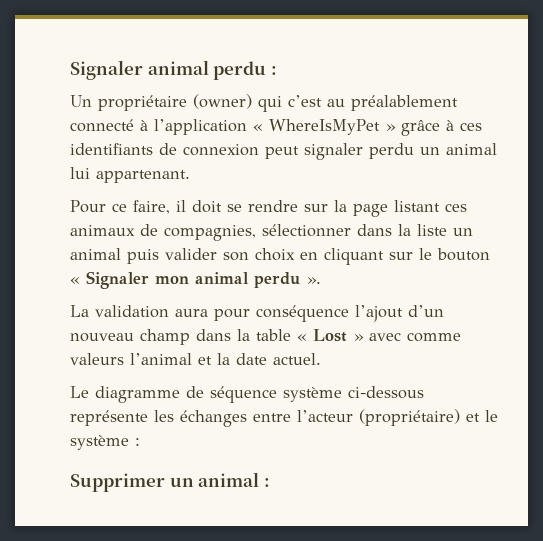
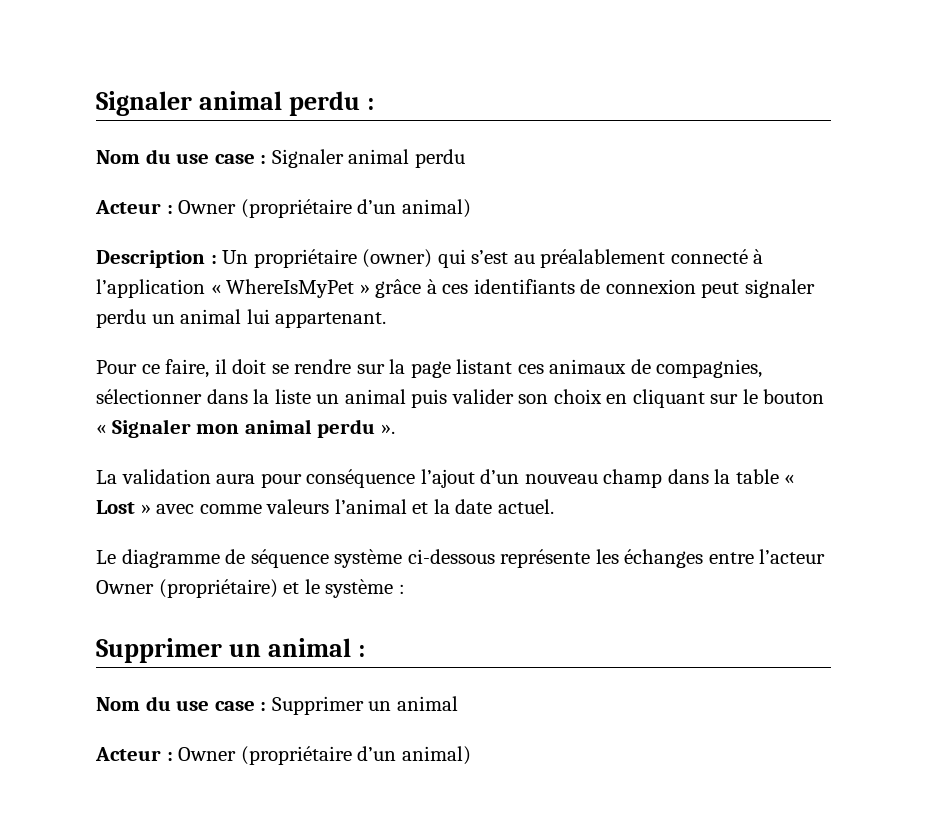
(277, 70) none -> [96,149,465,168] [95,199,471,218] [96,250,217,268] Nom du use case : Signaler animal perdu // Acteur : Owner (propriétaire d’un animal) // Description :
[288,95,322,107] c’est -> [471,250,509,264] s’est
(353, 416) none -> [96,580,154,594] Owner
(270, 482) none -> [96,696,458,715] [95,746,471,765] // Nom du use case : Supprimer un animal // Acteur : Owner (propriétaire d’un animal)

